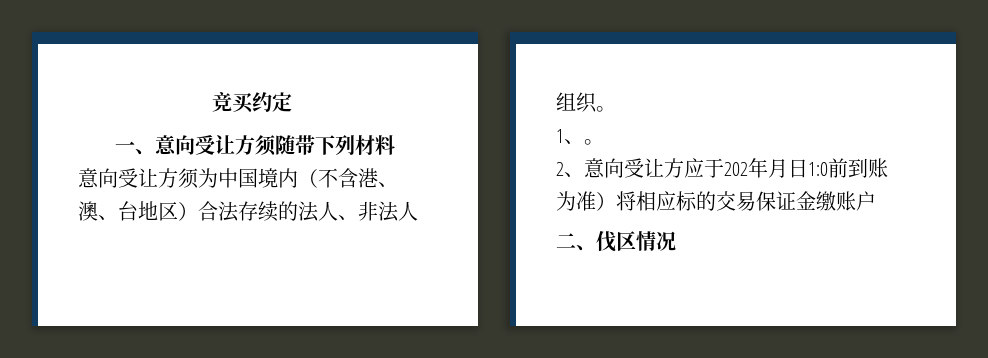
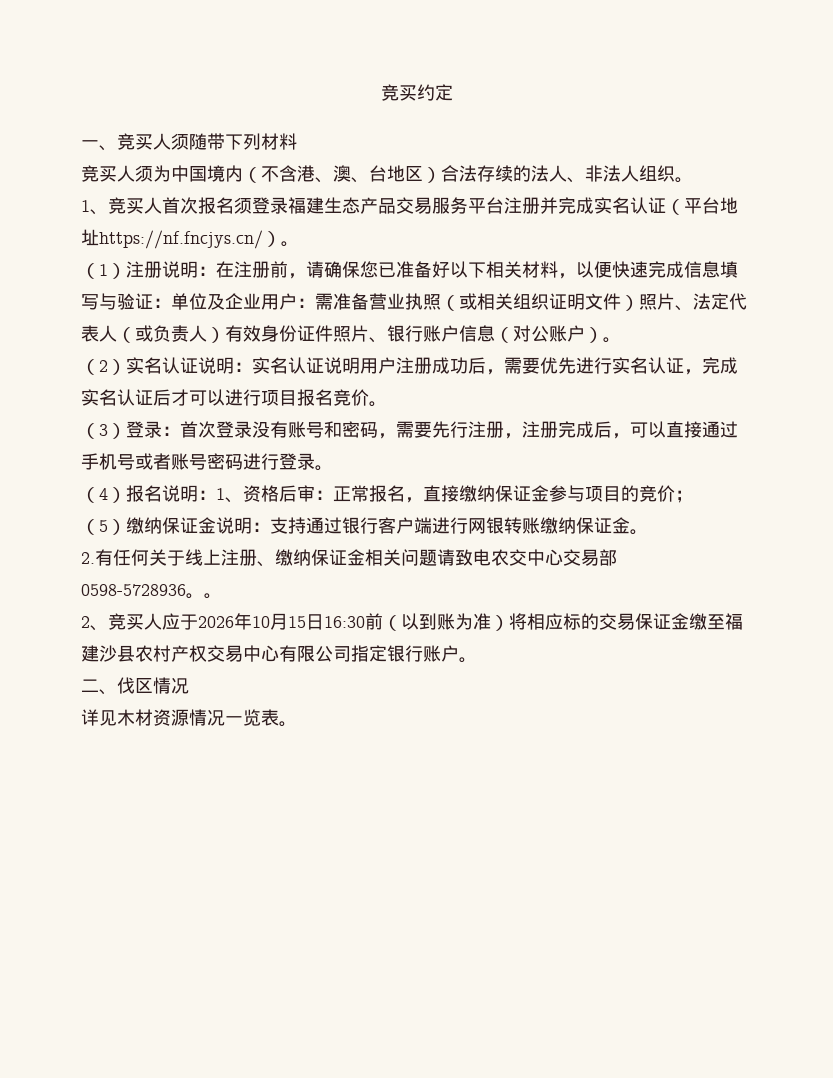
[154,135,255,155] 意向受让方 -> [117,133,171,150] 竞买人
[78,168,178,188] 意向受让方 -> [81,165,135,182] 竞买人
[584,139,604,145] [556,158,848,178] 。 // 2、意向受让方应于202年月日1:0前 -> [108,197,738,215] [81,229,299,249] [81,261,738,279] [81,293,747,311] [81,325,621,343] [81,357,738,375] [81,389,387,407] [81,421,738,439] [81,453,333,471] [81,485,693,503] [81,517,648,535] [81,549,617,567] [81,584,222,599] [81,613,419,631] 竞买人首次报名须登录福建生态产品交易服务平台注册并完成实名认证（平台地址https://nf.fncjys.cn/）。 // （1）注册说明：在注册前，请确保您已准备好以下相关材料，以便快速完成信息填写与验证：单位及企业用户：需准备营业执照（或相关组织证明文件）照片、法定代表人（或负责人）有效身份证件照片、银行账户信息（对公账户）。 // （2）实名认证说明：实名认证说明用户注册成功后，需要优先进行实名认证，完成实名认证后才可以进行项目报名竞价。 // （3）登录：首次登录没有账号和密码，需要先行注册，注册完成后，可以直接通过手机号或者账号密码进行登录。 // （4）报名说明：1、资格后审：正常报名，直接缴纳保证金参与项目的竞价； // （5）缴纳保证金说明：支持通过银行客户端进行网银转账缴纳保证金。 // 2.有任何关于线上注册、缴纳保证金相关问题请致电农交中心交易部0598-5728936。。 // 2、竞买人应于2026年10月15日16:30前（以
[836,191,876,211] 账户 -> [707,613,743,630] [81,645,477,663] 至福建沙县农村产权交易中心有限公司指定银行账户。
(676, 241) none -> [81,709,297,727] // 详见木材资源情况一览表。

